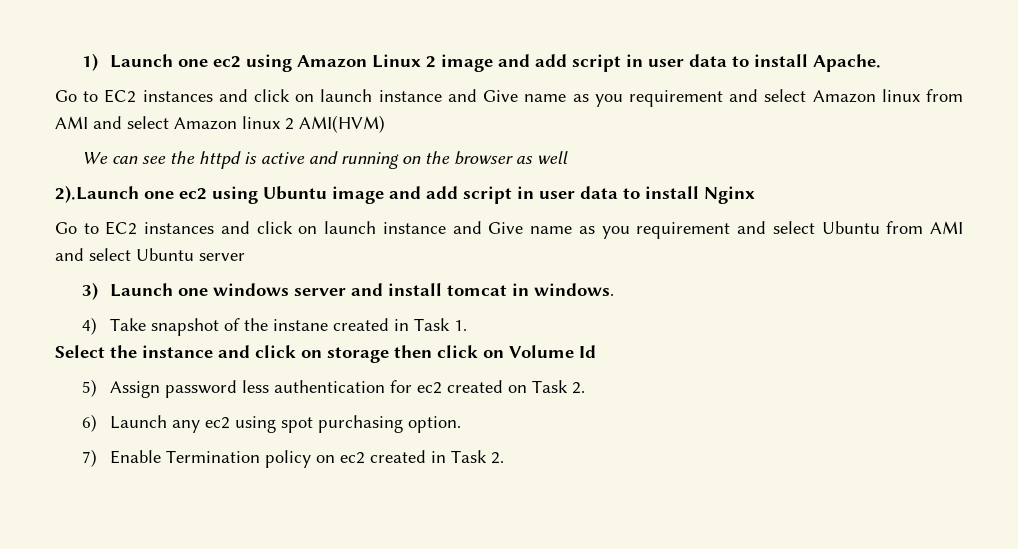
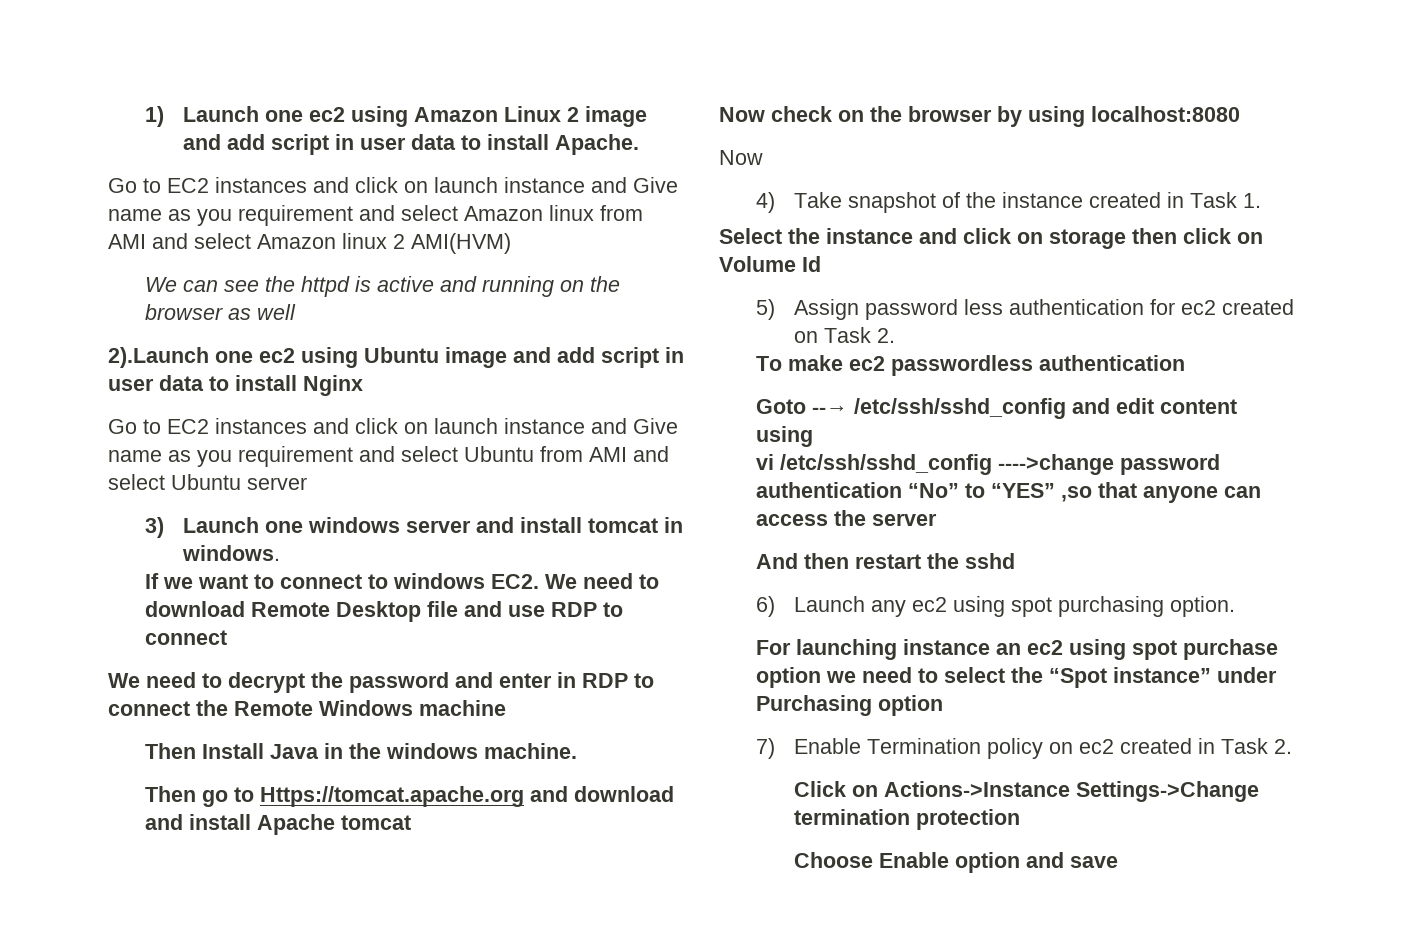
(614, 289) none -> [145,573,660,589] [145,601,624,622] [145,630,228,645] [108,672,654,693] [108,700,506,716] [145,743,578,759] [145,786,675,807] [145,814,412,835] [719,106,1240,127] [719,150,763,165] // If we want to connect to windows EC2. We need to download Remote Desktop file and use RDP to connect // We need to decrypt the password and enter in RDP to connect the Remote Windows machine // Then Install Java in the windows machine. // Then go to Https://tomcat.apache.org and download and install Apache tomcat // Now check on the browser by using localhost:8080 // Now
[272,319,328,331] instane -> [1001,192,1083,208] instance
(585, 388) none -> [756,355,1186,376] [756,398,1238,419] [756,426,814,447] [756,454,1221,475] [756,482,1262,503] [756,510,938,526] [756,553,1016,569] // To make ec2 passwordless authentication // Goto --→ /etc/ssh/sshd_config and edit content using // vi /etc/ssh/sshd_config ---->change password authentication “No” to “YES” ,so that anyone can access the server // And then restart the sshd
(461, 424) none -> [756,639,1279,660] [756,667,1278,688] [756,695,944,716] // For launching instance an ec2 using spot purchase option we need to select the “Spot instance” under Purchasing option
(504, 458) none -> [793,781,1259,802] [793,809,1020,830] [793,852,1118,873] // Click on Actions->Instance Settings->Change termination protection // Choose Enable option and save

